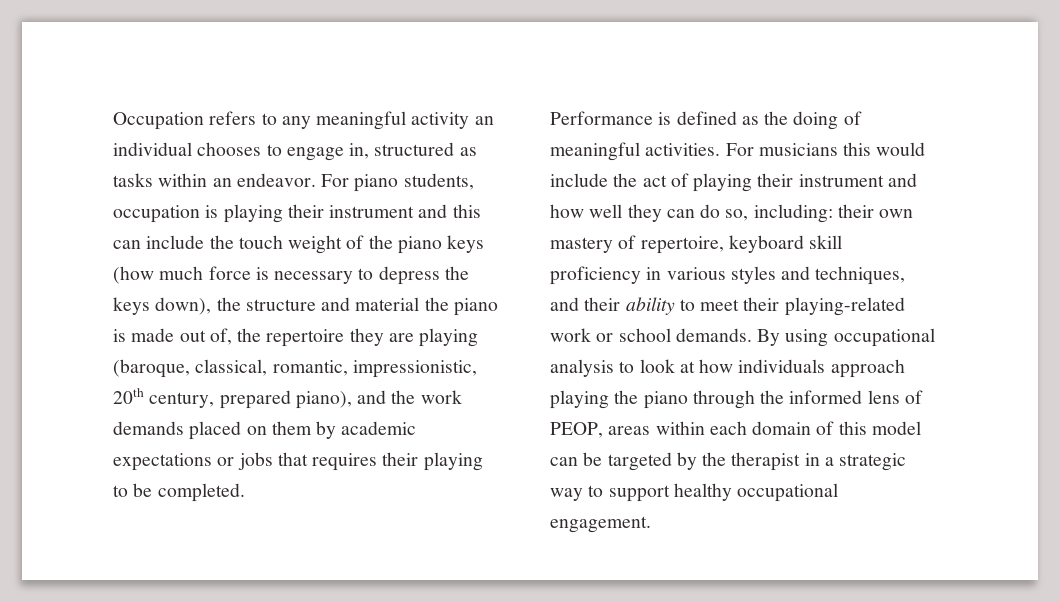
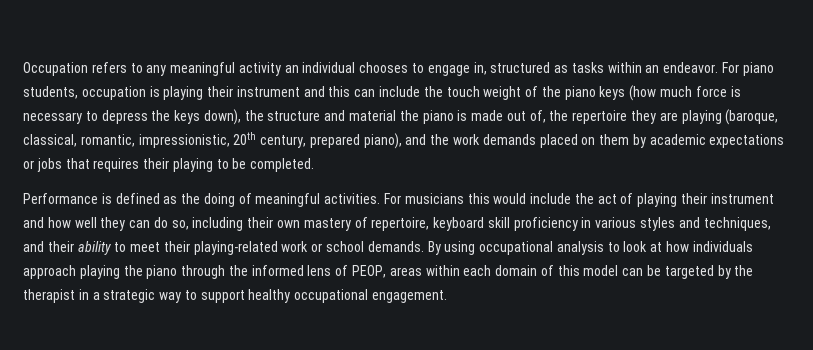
[753,204,833,223] including: -> [192,217,244,231] including

